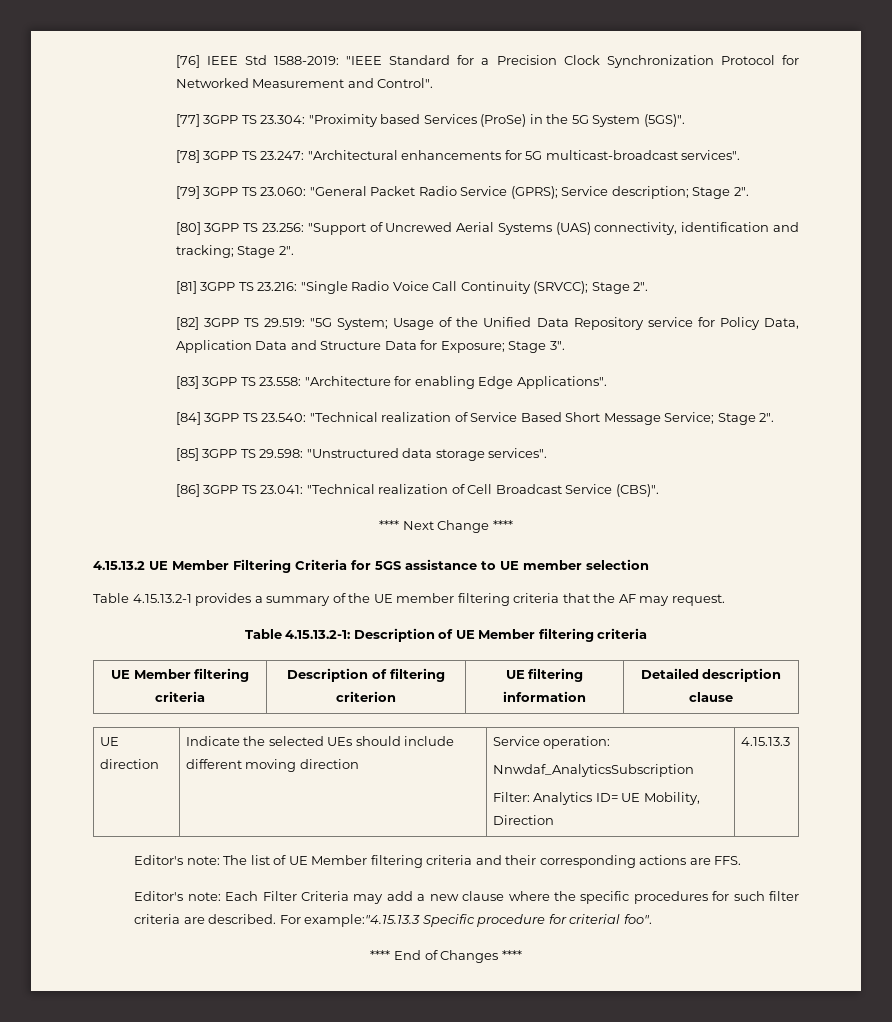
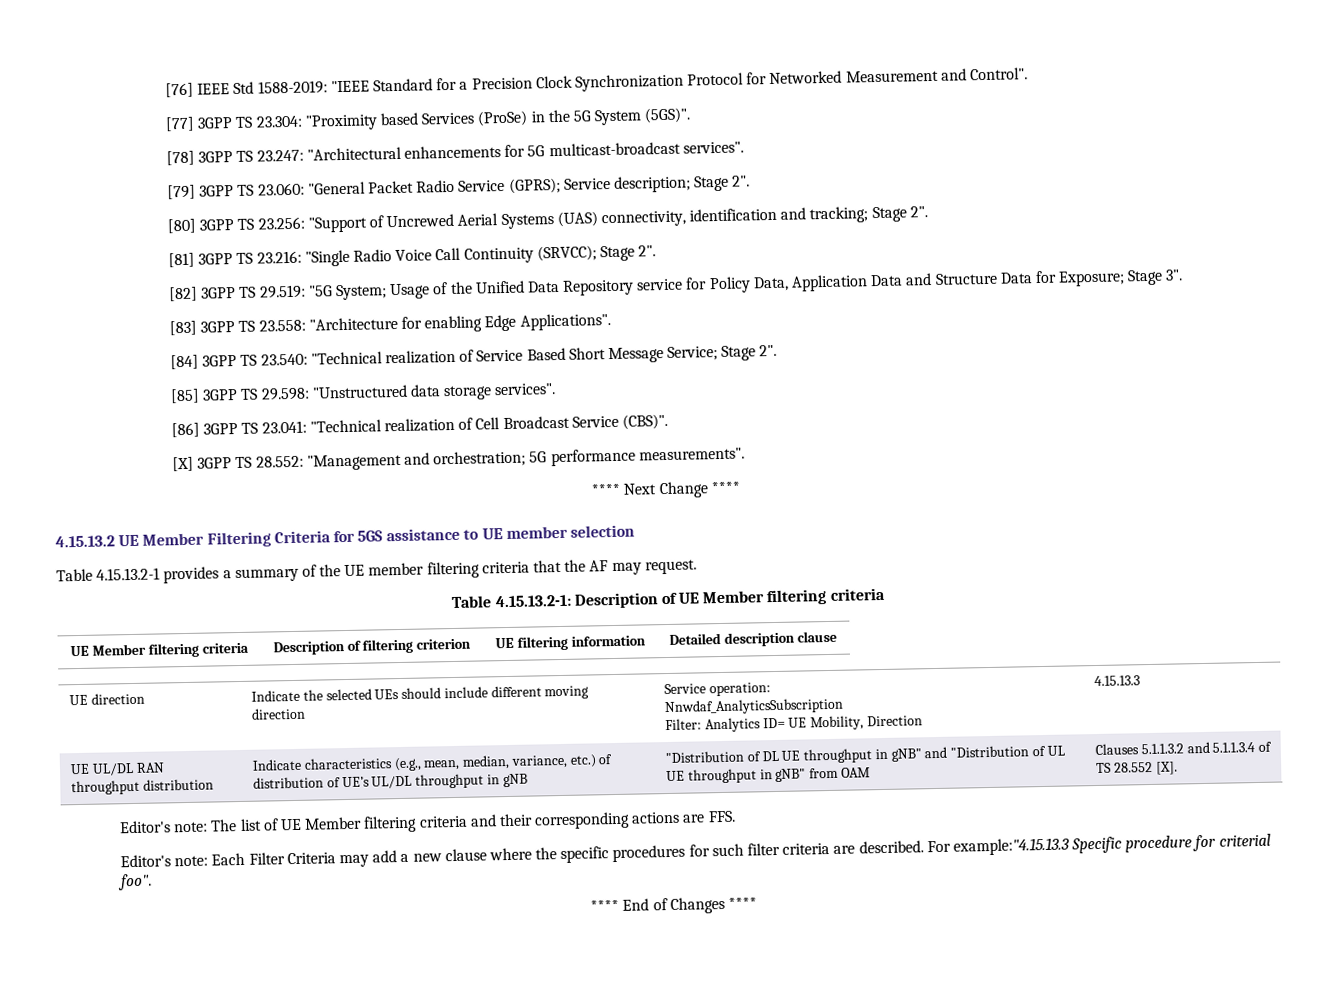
(659, 490) none -> [172,447,745,472] // [X] 3GPP TS 28.552: "Management and orchestration; 5G performance measurements".
(790, 741) none -> [70,762,165,776] [71,778,214,796] [252,754,613,772] [253,773,528,789] [665,745,1065,764] [666,767,871,784] [1095,741,1273,756] [1096,761,1178,775] // UE UL/DL RAN throughput distribution | Indicate characteristics (e.g., mean, median, variance, etc.) of distribution of UE’s UL/DL throughput in gNB | "Distribution of DL UE throughput in gNB" and "Distribution of UL UE throughput in gNB" from OAM | Clauses 5.1.1.3.2 and 5.1.1.3.4 of TS 28.552 [X].

